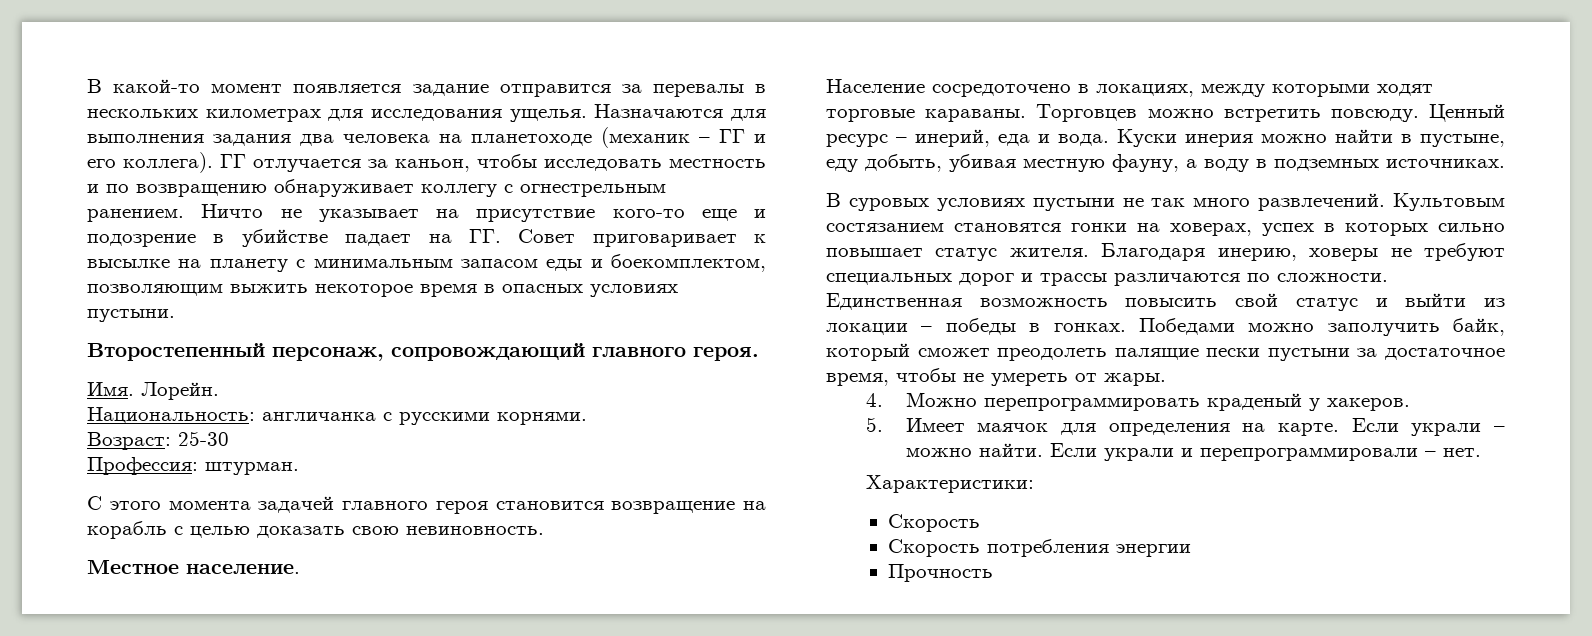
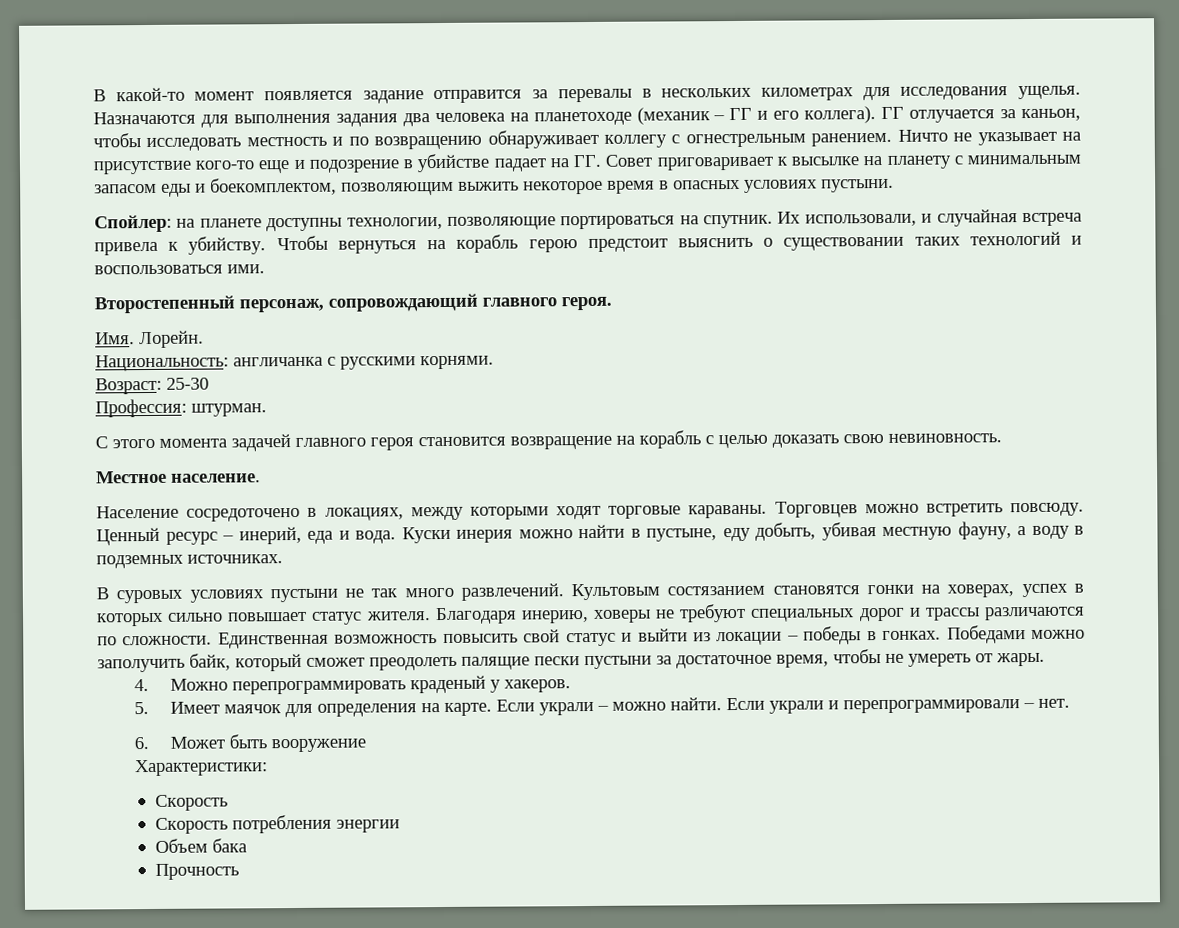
(175, 315) none -> [94,209,1082,233] [94,231,1082,256] [94,264,265,275] // Спойлер: на планете доступны технологии, позволяющие портироваться на спутник. Их использовали, и случайная встреча привела к убийству. Чтобы вернуться на корабль герою предстоит выяснить о существовании таких технологий и воспользоваться ими.
(1481, 452) none -> [133,734,367,753] // 6. Может быть вооружение
(1192, 550) none -> [154,838,247,853] // Объем бака

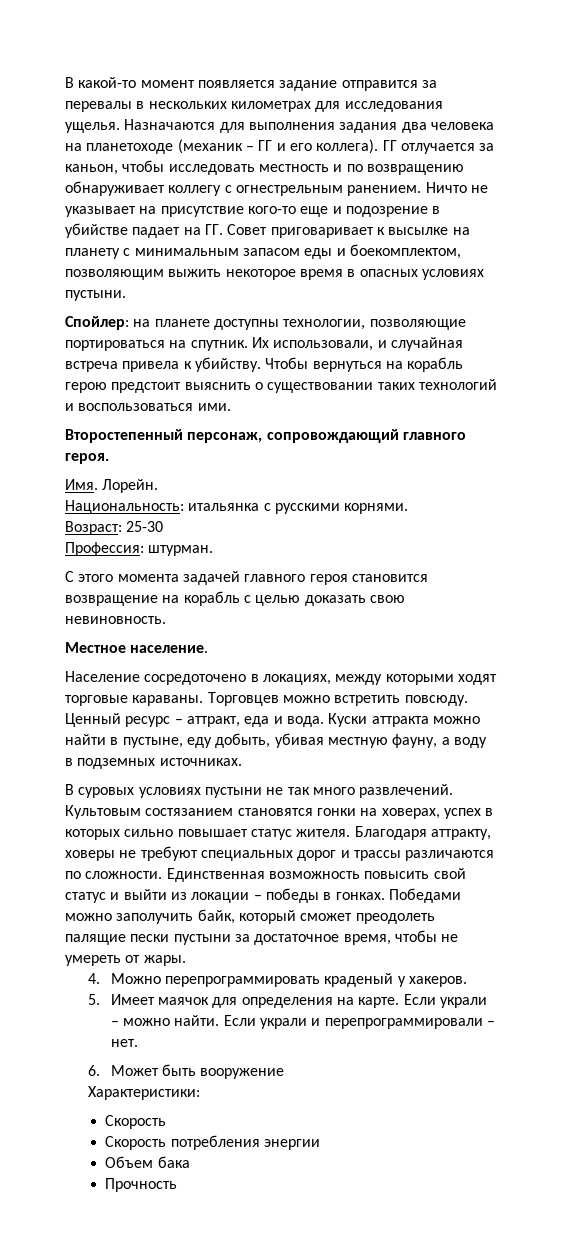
[233,356,323,367] англичанка -> [188,503,260,511] итальянка
[238,526,302,545] инерий, -> [186,716,240,727] аттракт,
[456,529,513,543] инерия -> [371,716,429,727] аттракта
[520,610,589,624] инерию, -> [430,829,491,840] аттракту,

